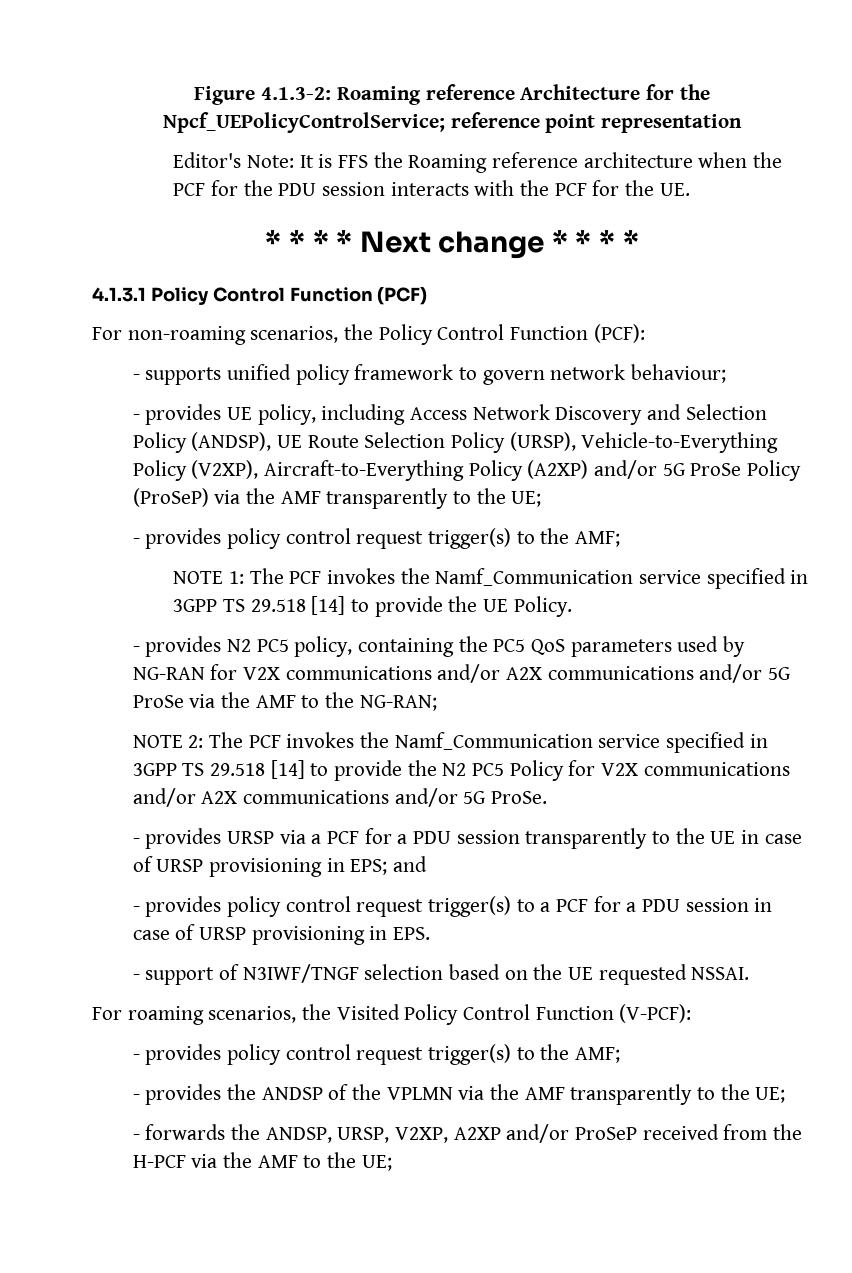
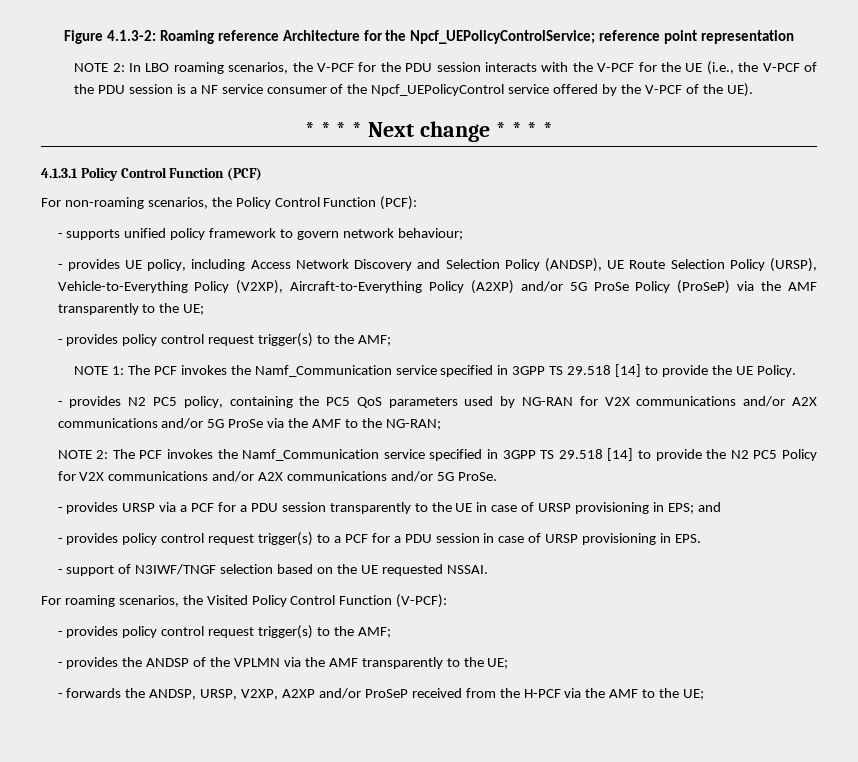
[173,152,782,173] [173,183,206,196] Editor's Note: It is FFS the Roaming reference architecture when the PCF -> [74,62,354,74] NOTE 2: In LBO roaming scenarios, the V-PCF
[554,180,690,196] PCF for the UE. -> [597,61,818,75] [74,83,753,97] V-PCF for the UE (i.e., the V-PCF of the PDU session is a NF service consumer of the Npcf_UEPolicyControl service offered by the V-PCF of the UE).

